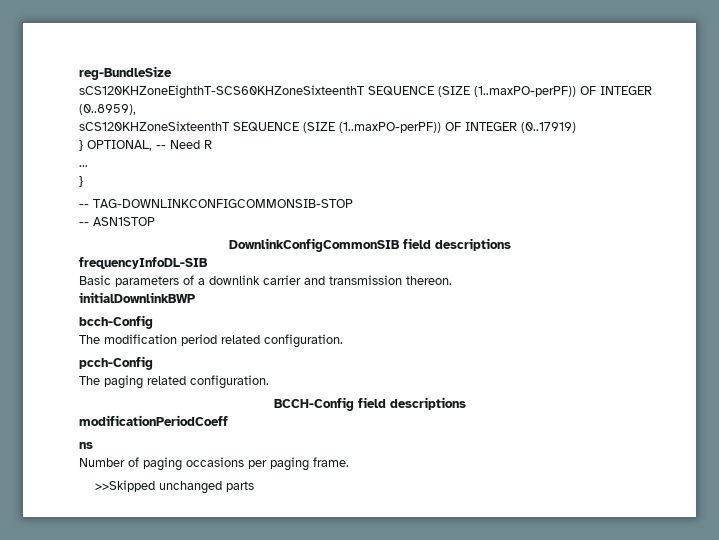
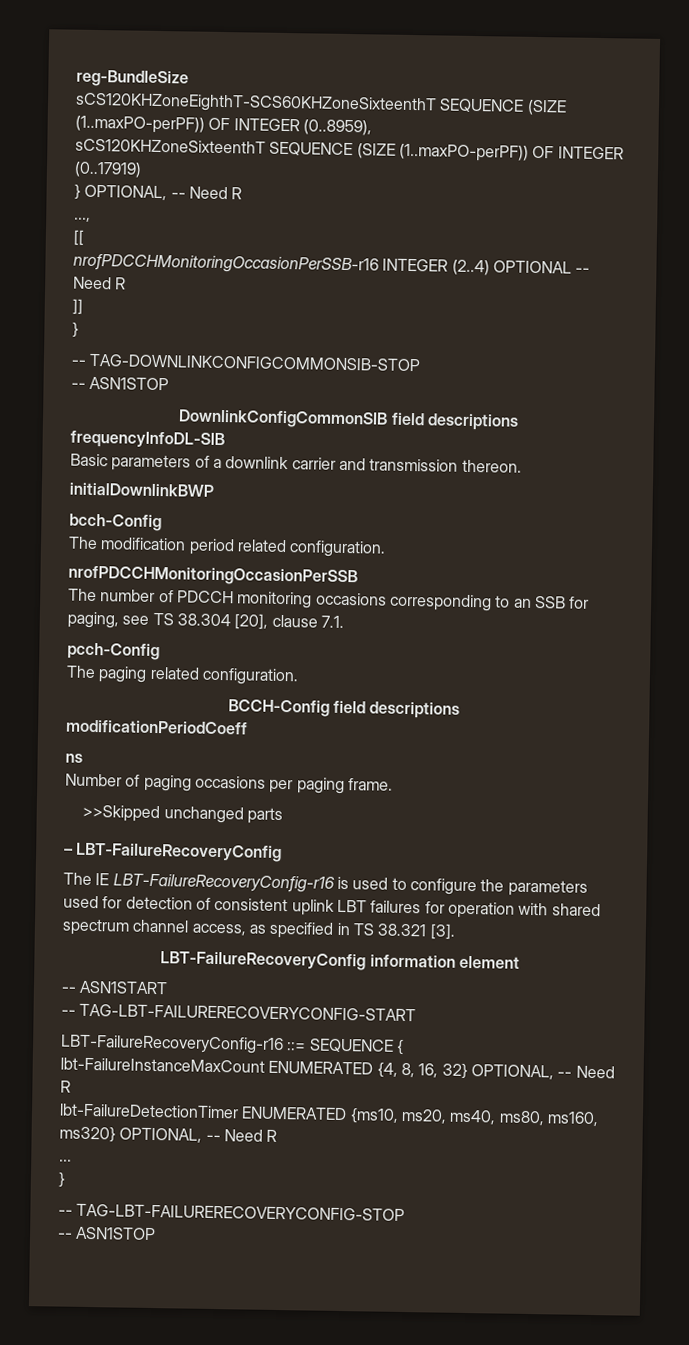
[79,165,88,167] ... -> [74,217,91,222] [73,229,84,246] [73,253,591,276] [73,276,127,290] [72,298,83,315] ..., // [[ // nrofPDCCHMonitoringOccasionPerSSB-r16 INTEGER (2..4) OPTIONAL -- Need R // ]]
(343, 341) none -> [68,565,358,587] [68,588,590,612] [67,611,344,630] // nrofPDCCHMonitoringOccasionPerSSB // The number of PDCCH monitoring occasions corresponding to an SSB for paging, see TS 38.304 [20], clause 7.1.
(255, 486) none -> [64,842,283,863] [63,872,588,897] [63,895,601,919] [62,918,456,940] [160,951,520,971] [61,980,169,995] [61,1003,417,1022] [60,1034,404,1055] [60,1057,615,1080] [60,1080,71,1093] [59,1103,599,1127] [59,1125,278,1143] [59,1159,72,1162] [58,1171,66,1188] [58,1203,406,1222] [57,1226,157,1241] // – LBT-FailureRecoveryConfig // The IE LBT-FailureRecoveryConfig-r16 is used to configure the parameters used for detection of consistent uplink LBT failures for operation with shared spectrum channel access, as specified in TS 38.321 [3]. // LBT-FailureRecoveryConfig information element // -- ASN1START // -- TAG-LBT-FAILURERECOVERYCONFIG-START // LBT-FailureRecoveryConfig-r16 ::= SEQUENCE { // lbt-FailureInstanceMaxCount ENUMERATED {4, 8, 16, 32} OPTIONAL, -- Need R // lbt-FailureDetectionTimer ENUMERATED {ms10, ms20, ms40, ms80, ms160, ms320} OPTIONAL, -- Need R // ... // } // -- TAG-LBT-FAILURERECOVERYCONFIG-STOP // -- ASN1STOP

